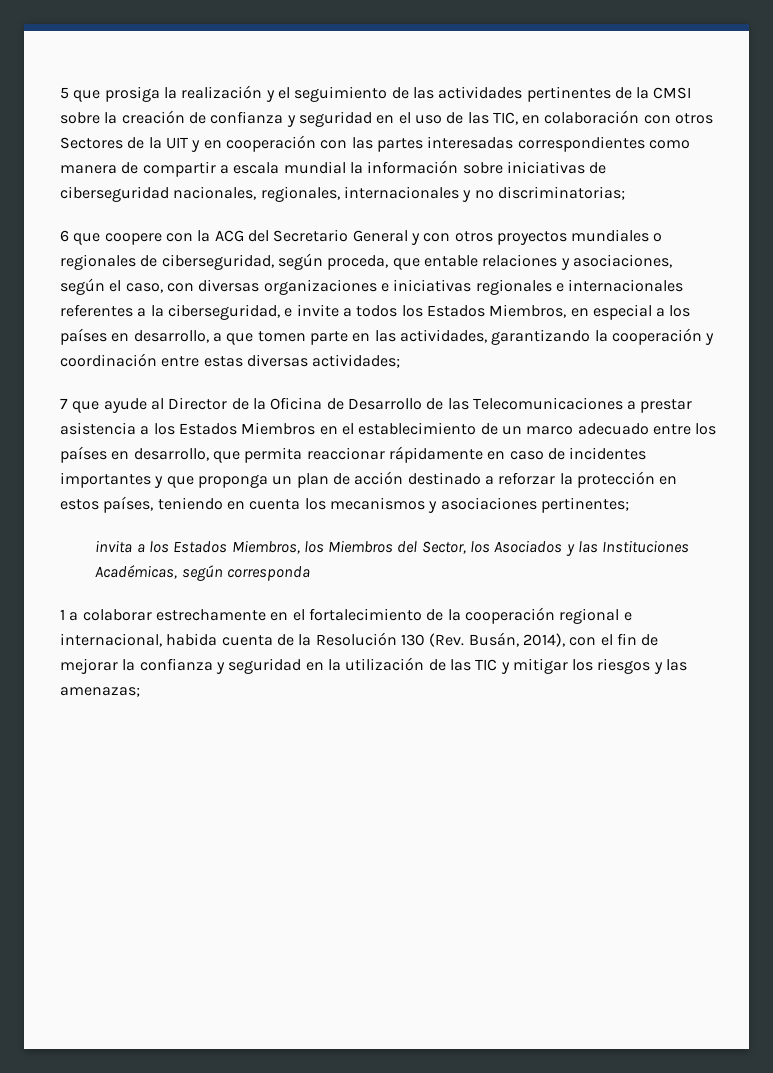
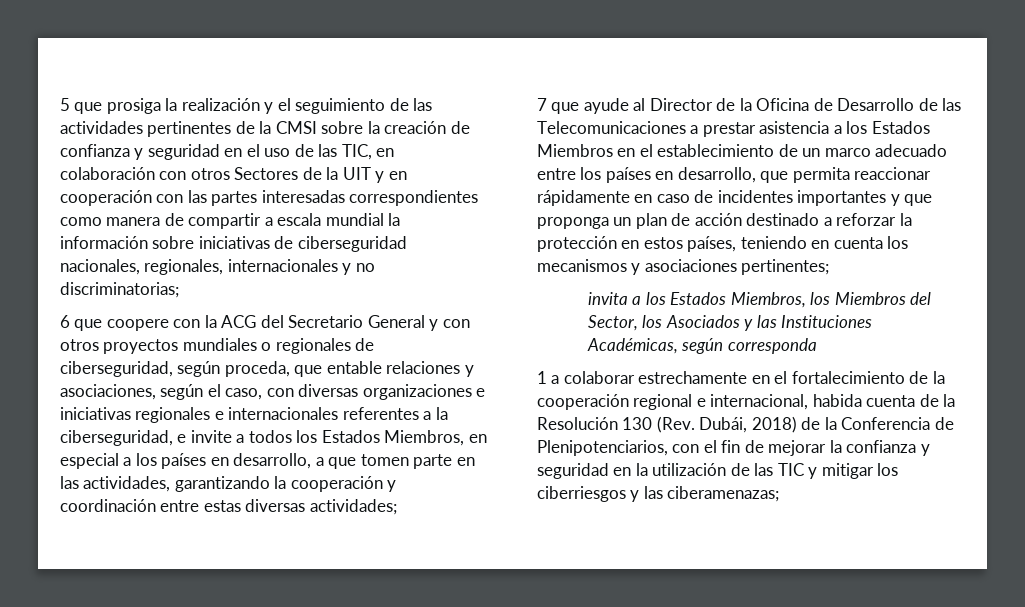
[468,632,565,647] Busán, 2014), -> [699,416,954,433] [537,440,668,456] Dubái, 2018) de la Conferencia de Plenipotenciarios,
[597,658,688,674] [60,687,140,697] riesgos y las amenazas; -> [537,486,780,502] ciberriesgos y las ciberamenazas;

